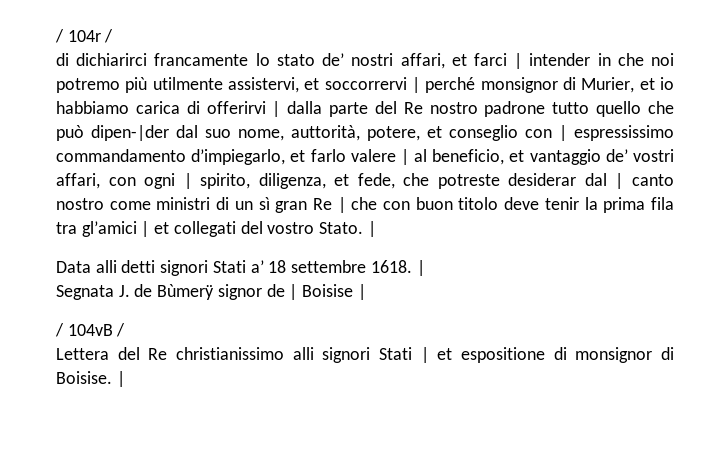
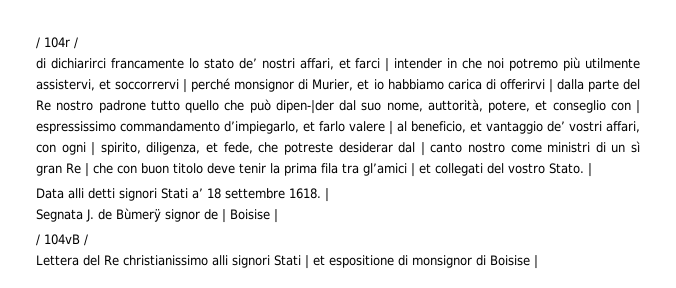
[56,371,112,384] Boisise. -> [490,255,530,266] Boisise

